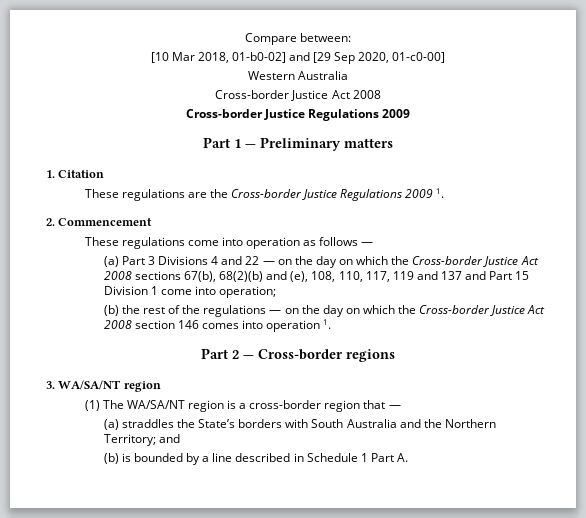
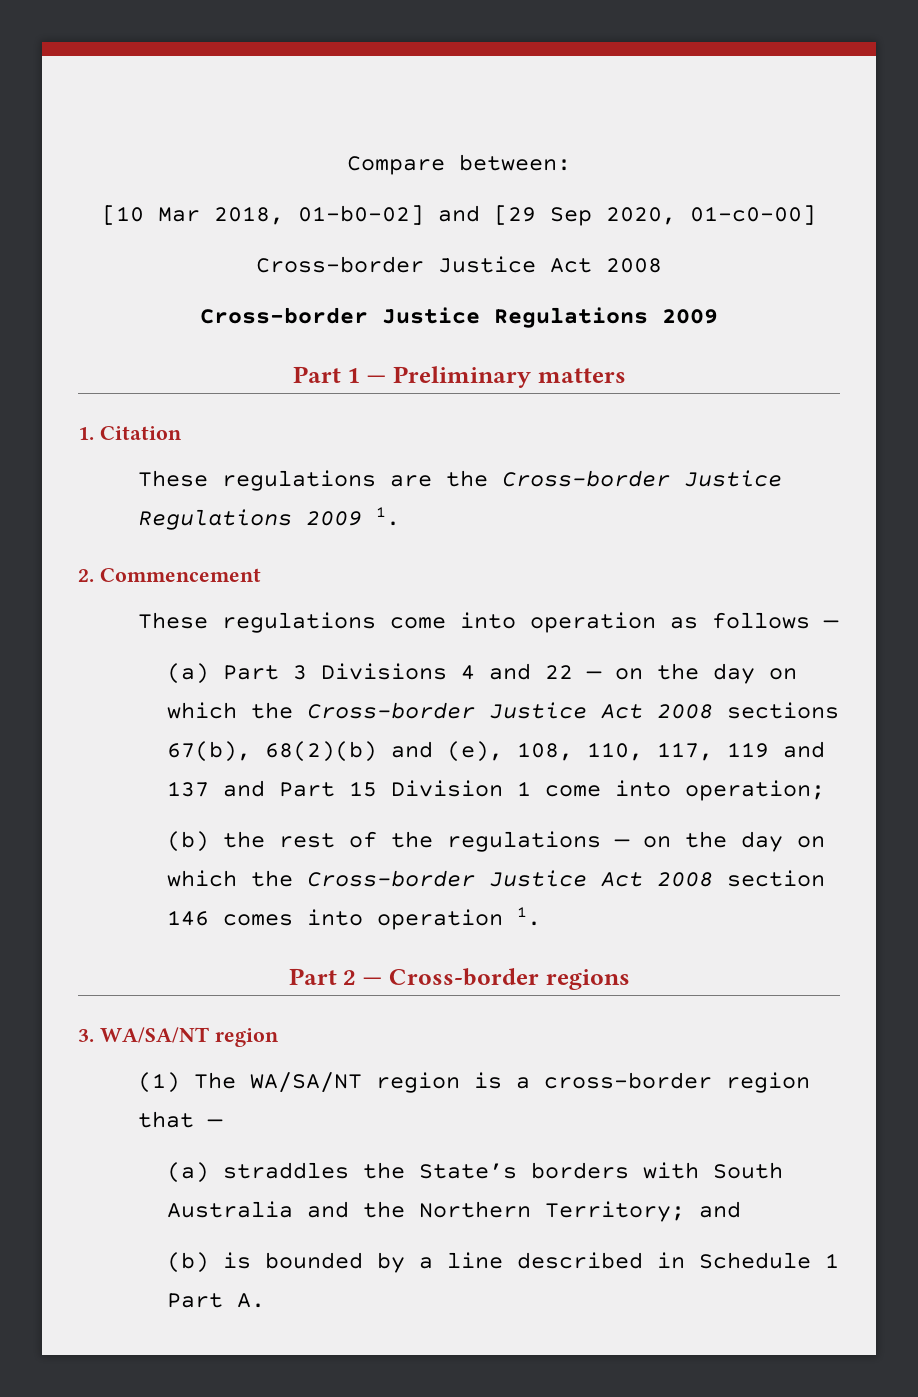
[247,71,349,80] // Western Australia -> (816, 215) none

